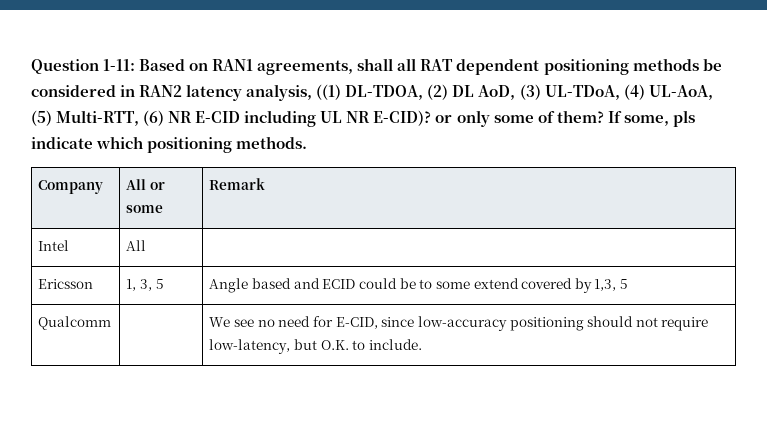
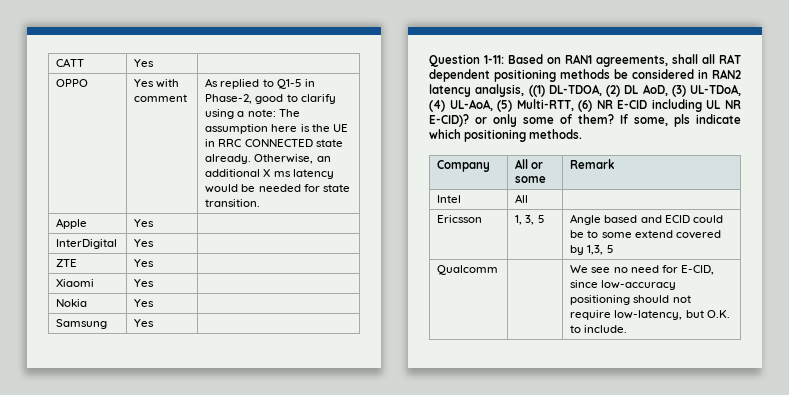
(31, 66) none -> [56,58,85,67] [134,59,155,67] [56,79,89,87] [134,79,180,88] [134,94,188,102] [205,78,315,89] [205,94,336,104] [205,109,300,119] [205,124,348,134] [205,139,343,147] [205,154,331,164] [205,169,334,179] [205,184,350,193] [205,199,261,207] [56,218,88,229] [134,219,155,227] [56,239,118,249] [134,239,155,247] [56,259,78,267] [134,259,155,267] [56,279,95,287] [134,279,155,287] [56,299,88,307] [134,299,155,307] [56,319,108,329] [134,319,155,327] CATT | Yes | // OPPO | Yes with comment | As replied to Q1-5 in Phase-2, good to clarify using a note: The assumption here is the UE in RRC CONNECTED state already. Otherwise, an additional X ms latency would be needed for state transition. // Apple | Yes | // InterDigital | Yes | // ZTE | Yes | // Xiaomi | Yes | // Nokia | Yes | // Samsung | Yes | //

